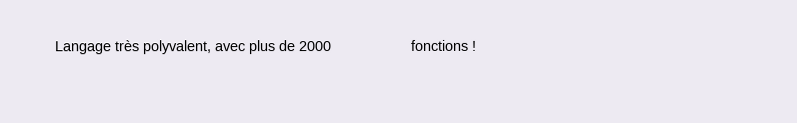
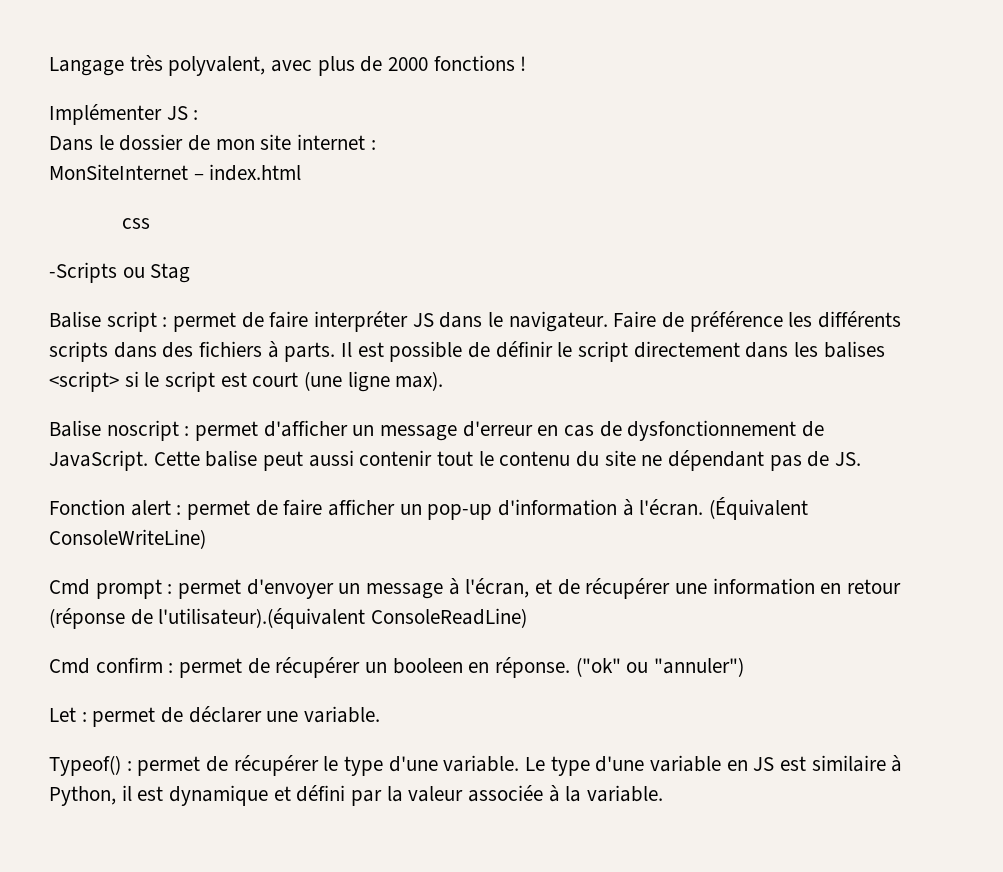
(476, 45) none -> [49,104,199,125] [49,134,376,151] [49,164,302,181] [121,218,150,229] [49,262,191,283] [49,311,902,332] [49,341,885,362] [49,371,444,392] [49,420,825,441] [49,450,862,471] [49,497,809,520] [49,529,206,549] [49,578,902,599] [49,608,528,629] [49,657,745,678] [49,706,381,727] [49,755,903,776] [49,785,664,806] // Implémenter JS : // Dans le dossier de mon site internet : // MonSiteInternet – index.html // css // -Scripts ou Stag // Balise script : permet de faire interpréter JS dans le navigateur. Faire de préférence les différents scripts dans des fichiers à parts. Il est possible de définir le script directement dans les balises <script> si le script est court (une ligne max). // Balise noscript : permet d'afficher un message d'erreur en cas de dysfonctionnement de JavaScript. Cette balise peut aussi contenir tout le contenu du site ne dépendant pas de JS. // Fonction alert : permet de faire afficher un pop-up d'information à l'écran. (Équivalent ConsoleWriteLine) // Cmd prompt : permet d'envoyer un message à l'écran, et de récupérer une information en retour (réponse de l'utilisateur).(équivalent ConsoleReadLine) // Cmd confirm : permet de récupérer un booleen en réponse. ("ok" ou "annuler") // Let : permet de déclarer une variable. // Typeof() : permet de récupérer le type d'une variable. Le type d'une variable en JS est similaire à Python, il est dynamique et défini par la valeur associée à la variable.

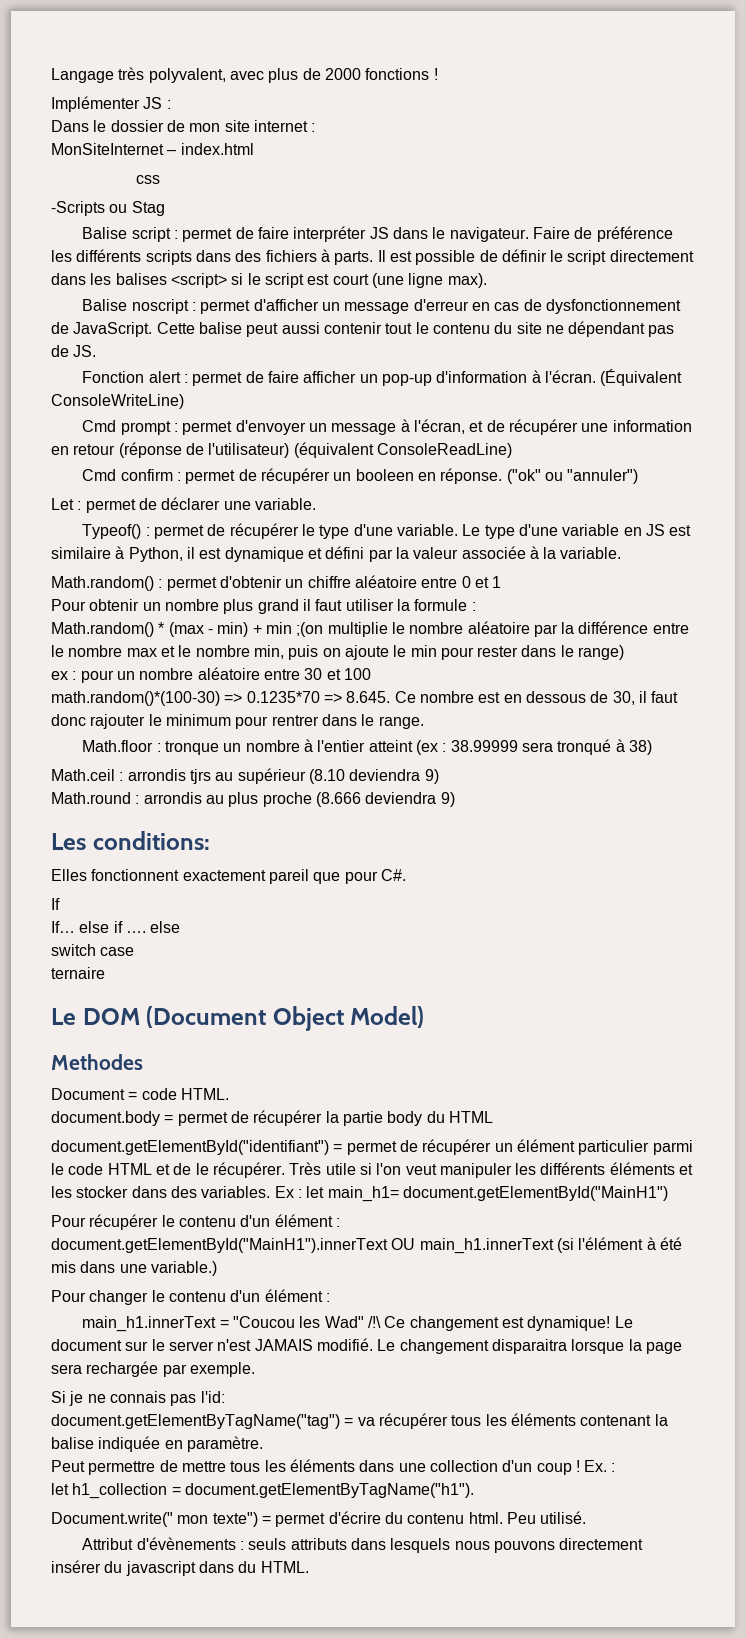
[158,608,366,629] l'utilisateur).(équivalent -> [208,442,374,458] l'utilisateur) (équivalent
(664, 793) none -> [51,575,502,591] [51,599,476,614] [51,621,689,637] [51,645,625,660] [51,667,371,683] [51,691,679,706] [51,714,424,729] [82,739,652,755] [51,768,439,784] [51,792,455,807] [51,831,210,850] [51,869,406,884] [51,898,60,910] [51,921,181,933] [51,944,135,956] [51,967,105,979] [51,1006,425,1031] [51,1054,143,1070] [51,1088,229,1100] [51,1110,493,1126] [51,1139,693,1155] [51,1162,694,1178] [51,1186,668,1202] [51,1214,340,1230] [51,1237,682,1254] [51,1261,217,1276] [51,1289,330,1305] [82,1316,633,1332] [51,1338,682,1354] [51,1361,255,1377] [51,1391,225,1406] [51,1413,668,1429] [51,1436,263,1452] [51,1459,616,1475] [51,1483,474,1499] [51,1511,587,1527] [82,1537,644,1553] [51,1560,309,1576] // Math.random() : permet d'obtenir un chiffre aléatoire entre 0 et 1 // Pour obtenir un nombre plus grand il faut utiliser la formule : // Math.random() * (max - min) + min ;(on multiplie le nombre aléatoire par la différence entre le nombre max et le nombre min, puis on ajoute le min pour rester dans le range) // ex : pour un nombre aléatoire entre 30 et 100 // math.random()*(100-30) => 0.1235*70 => 8.645. Ce nombre est en dessous de 30, il faut donc rajouter le minimum pour rentrer dans le range. // Math.floor : tronque un nombre à l'entier atteint (ex : 38.99999 sera tronqué à 38) // Math.ceil : arrondis tjrs au supérieur (8.10 deviendra 9) // Math.round : arrondis au plus proche (8.666 deviendra 9) // Les conditions: // Elles fonctionnent exactement pareil que pour C#. // If // If… else if …. else // switch case // ternaire // Le DOM (Document Object Model) // Methodes // Document = code HTML. // document.body = permet de récupérer la partie body du HTML // document.getElementById("identifiant") = permet de récupérer un élément particulier parmi le code HTML et de le récupérer. Très utile si l'on veut manipuler les différents éléments et les stocker dans des variables. Ex : let main_h1= document.getElementById("MainH1") // Pour récupérer le contenu d'un élément : // document.getElementById("MainH1").innerText OU main_h1.innerText (si l'élément à été mis dans une variable.) // Pour changer le contenu d'un élément : // main_h1.innerText = "Coucou les Wad" /!\ Ce changement est dynamique! Le document sur le server n'est JAMAIS modifié. Le changement disparaitra lorsque la page sera rechargée par exemple. // Si je ne connais pas l'id: // document.getElementByTagName("tag") = va récupérer tous les éléments contenant la balise indiquée en paramètre. // Peut permettre de mettre tous les éléments dans une collection d'un coup ! Ex. : // let h1_collection = document.getElementByTagName("h1"). // Document.write(" mon texte") = permet d'écrire du contenu html. Peu utilisé. // Attribut d'évènements : seuls attributs dans lesquels nous pouvons directement insérer du javascript dans du HTML.

